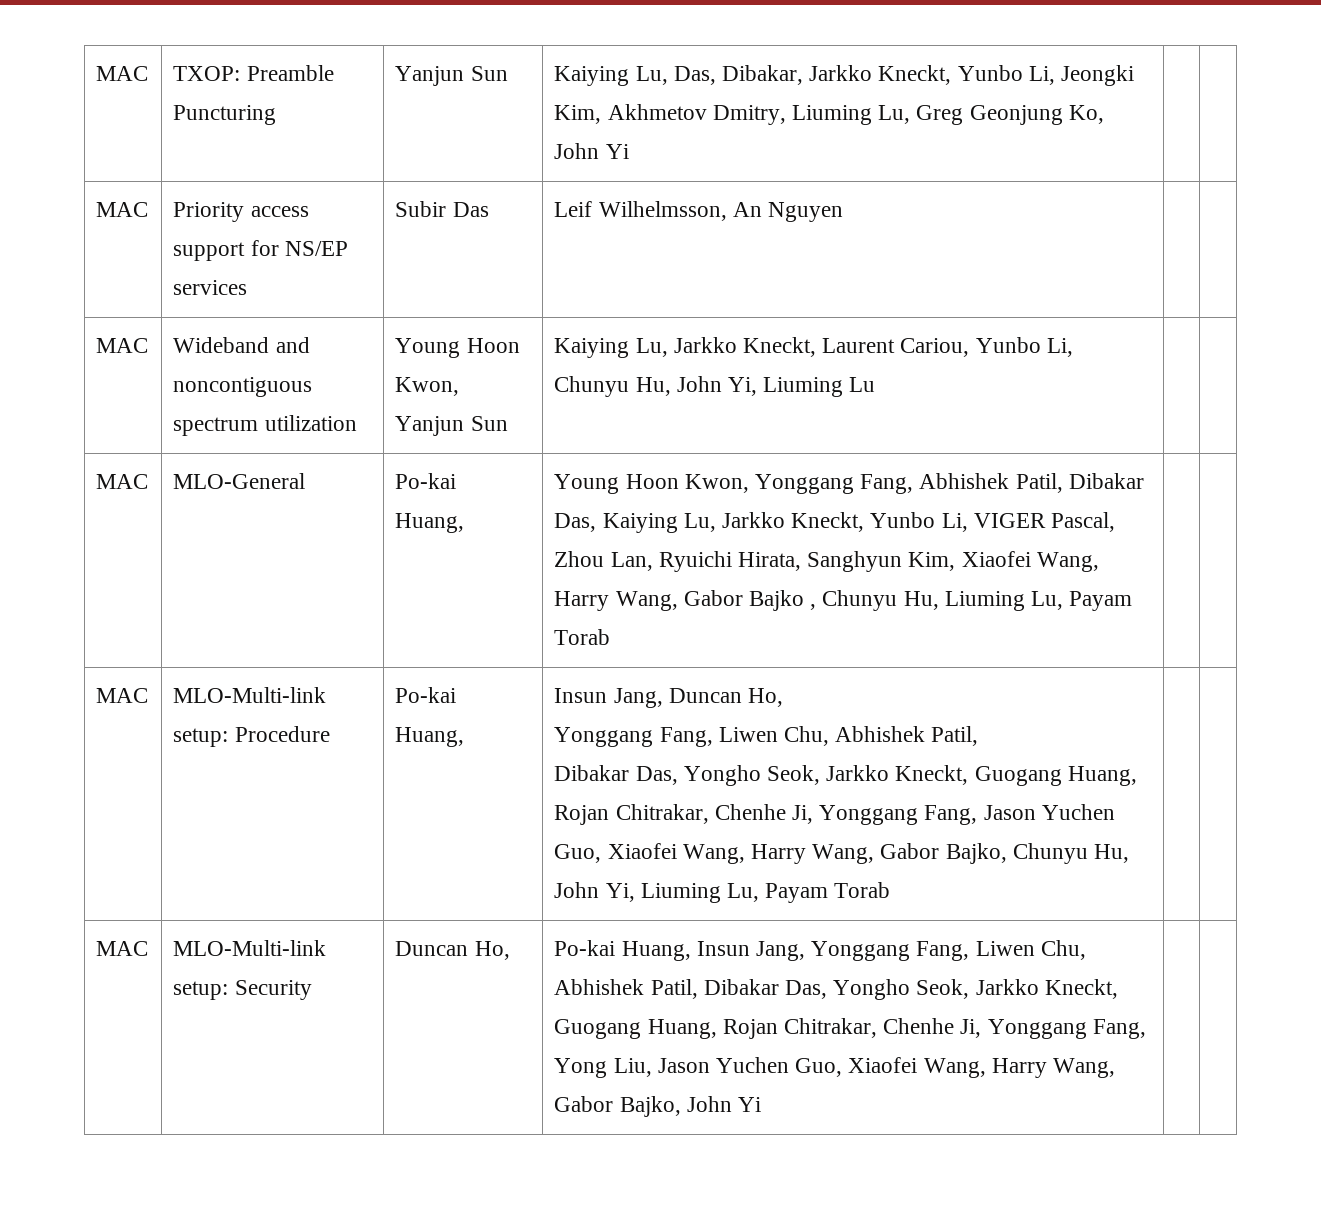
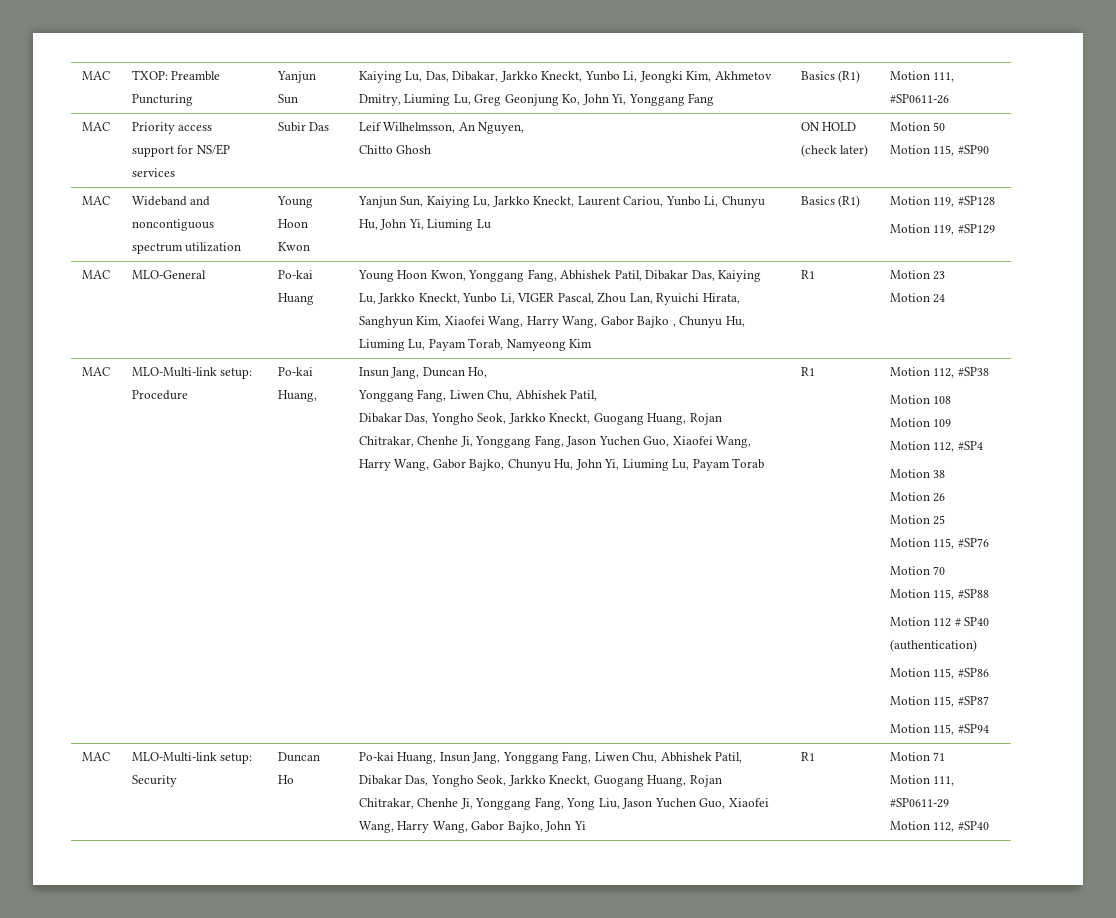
[605,144,629,159] Yi | | -> [611,93,715,106] [800,70,861,83] [889,71,955,82] [889,94,949,104] Yi, Yonggang Fang | Basics (R1) | Motion 111, #SP0611-26
[767,202,843,222] Nguyen | | -> [478,122,525,134] [358,145,432,154] [800,122,857,131] [800,144,869,157] [889,122,946,131] [889,145,989,156] Nguyen, // Chitto Ghosh | ON HOLD (check later) | Motion 50 // Motion 115, #SP90
[395,377,460,396] [395,416,508,436] Kwon, Yanjun Sun | -> [277,242,310,251] [357,196,424,208] Kwon | Yanjun Sun,
(876, 384) | -> [800,195,861,208] [889,196,995,207] [889,224,995,235] Basics (R1) | Motion 119, #SP128 // Motion 119, #SP129
[395,513,465,533] Huang, -> [277,293,314,305] Huang
[554,629,611,645] Torab | | -> [468,338,593,351] [800,270,815,279] [889,270,946,280] [889,293,946,303] Torab, Namyeong Kim | R1 | Motion 23 // Motion 24
(891, 890) | -> [800,367,815,376] [889,367,989,378] [889,395,952,404] [889,418,952,427] [889,441,983,452] [889,469,946,478] [889,492,946,502] [889,515,946,525] [889,538,989,549] [889,566,946,575] [889,589,989,600] [889,617,990,627] [889,639,977,652] [889,668,989,679] [889,696,989,707] [889,724,989,735] R1 | Motion 112, #SP38 // Motion 108 // Motion 109 // Motion 112, #SP4 // Motion 38 // Motion 26 // Motion 25 // Motion 115, #SP76 // Motion 70 // Motion 115, #SP88 // Motion 112 # SP40 (authentication) // Motion 115, #SP86 // Motion 115, #SP87 // Motion 115, #SP94
[474,941,510,960] Ho, -> [277,775,294,784] Ho
(761, 1104) | -> [800,752,815,761] [889,752,946,761] [889,775,955,786] [889,798,949,808] [889,821,989,832] R1 | Motion 71 // Motion 111, #SP0611-29 // Motion 112, #SP40

